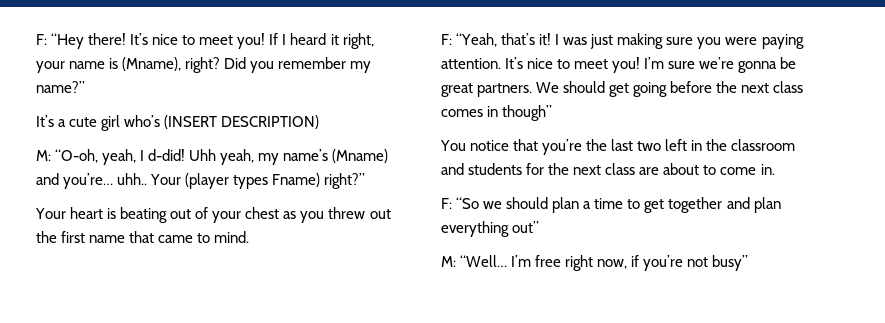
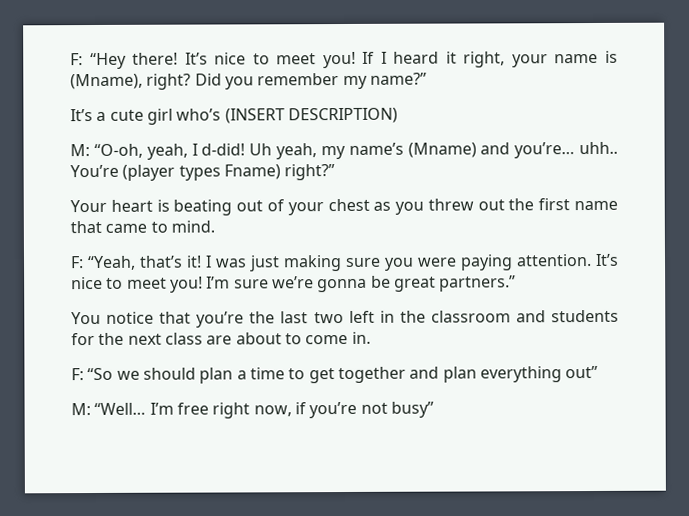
[189,149,217,161] Uhh -> [249,143,273,156] Uh
[150,174,182,185] Your -> [70,164,119,178] You’re
[477,81,804,97] [441,105,553,121] partners. We should get going before the next class comes in though” -> [439,275,517,292] partners.”

